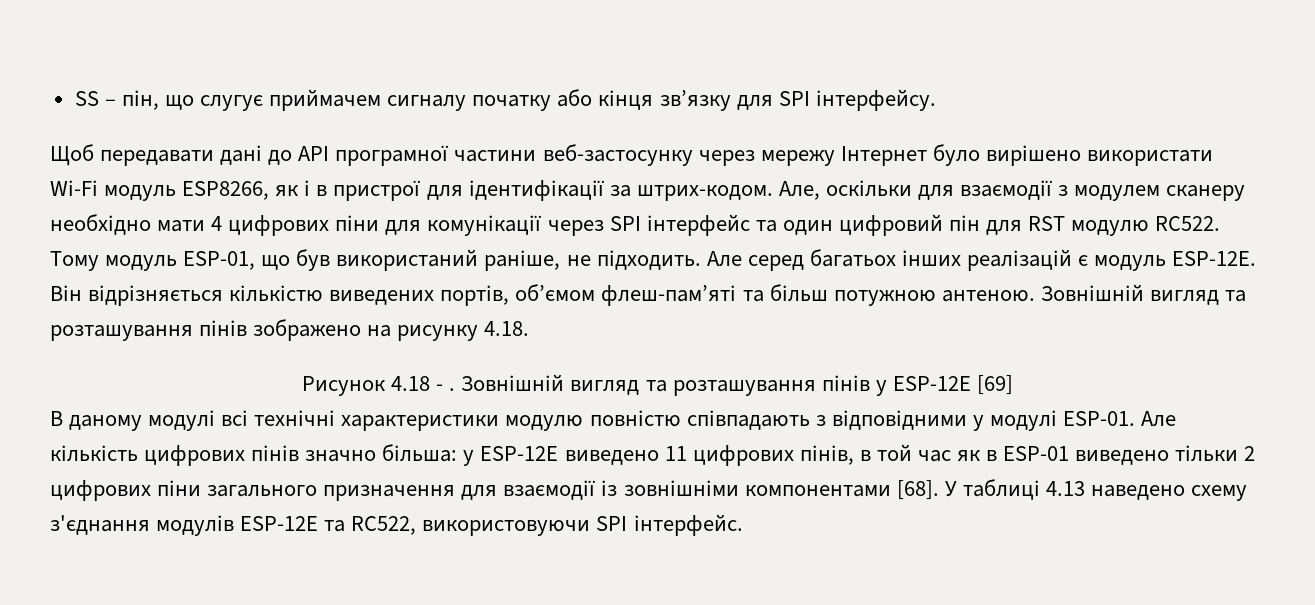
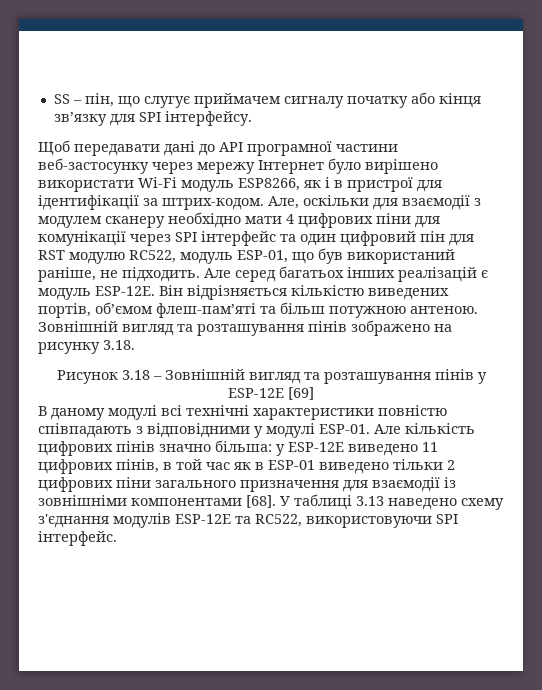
[1155,216,1221,231] [50,251,99,271] RC522. Тому -> [129,250,176,263] RC522,
[484,321,530,336] 4.18. -> [103,340,135,350] 3.18.
[391,376,456,391] 4.18 - . -> [121,370,162,380] 3.18 –
[505,415,584,431] модулю -> (374, 414) none
[1045,481,1085,496] 4.13 -> [356,496,384,506] 3.13

